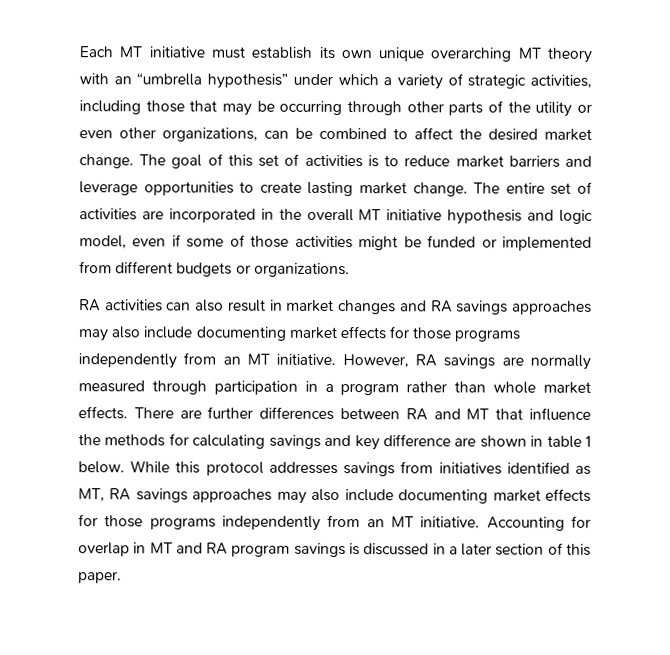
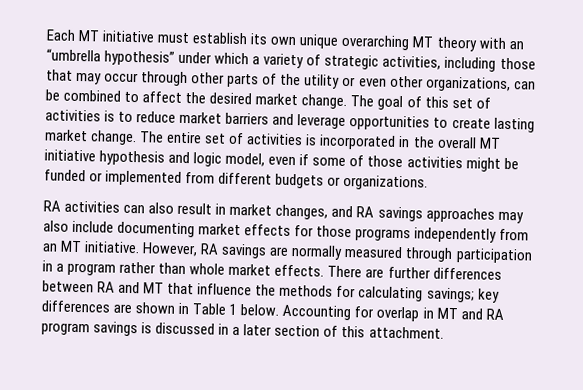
[256,100,343,116] be occurring -> [104,72,140,83] occur
[141,210,164,220] are -> [305,134,318,146] is
[338,300,397,315] changes -> [275,204,329,220] changes,
[268,434,451,451] savings and key difference -> [426,287,500,303] [41,300,110,313] savings; key differences
[546,435,582,448] table -> [192,303,227,315] Table
[130,460,591,477] [78,488,591,504] [78,514,481,531] While this protocol addresses savings from initiatives identified as MT, RA savings approaches may also include documenting market effects for those programs independently from an MT initiative. -> (280, 310) none
[78,571,122,584] paper. -> [368,326,444,339] attachment.

